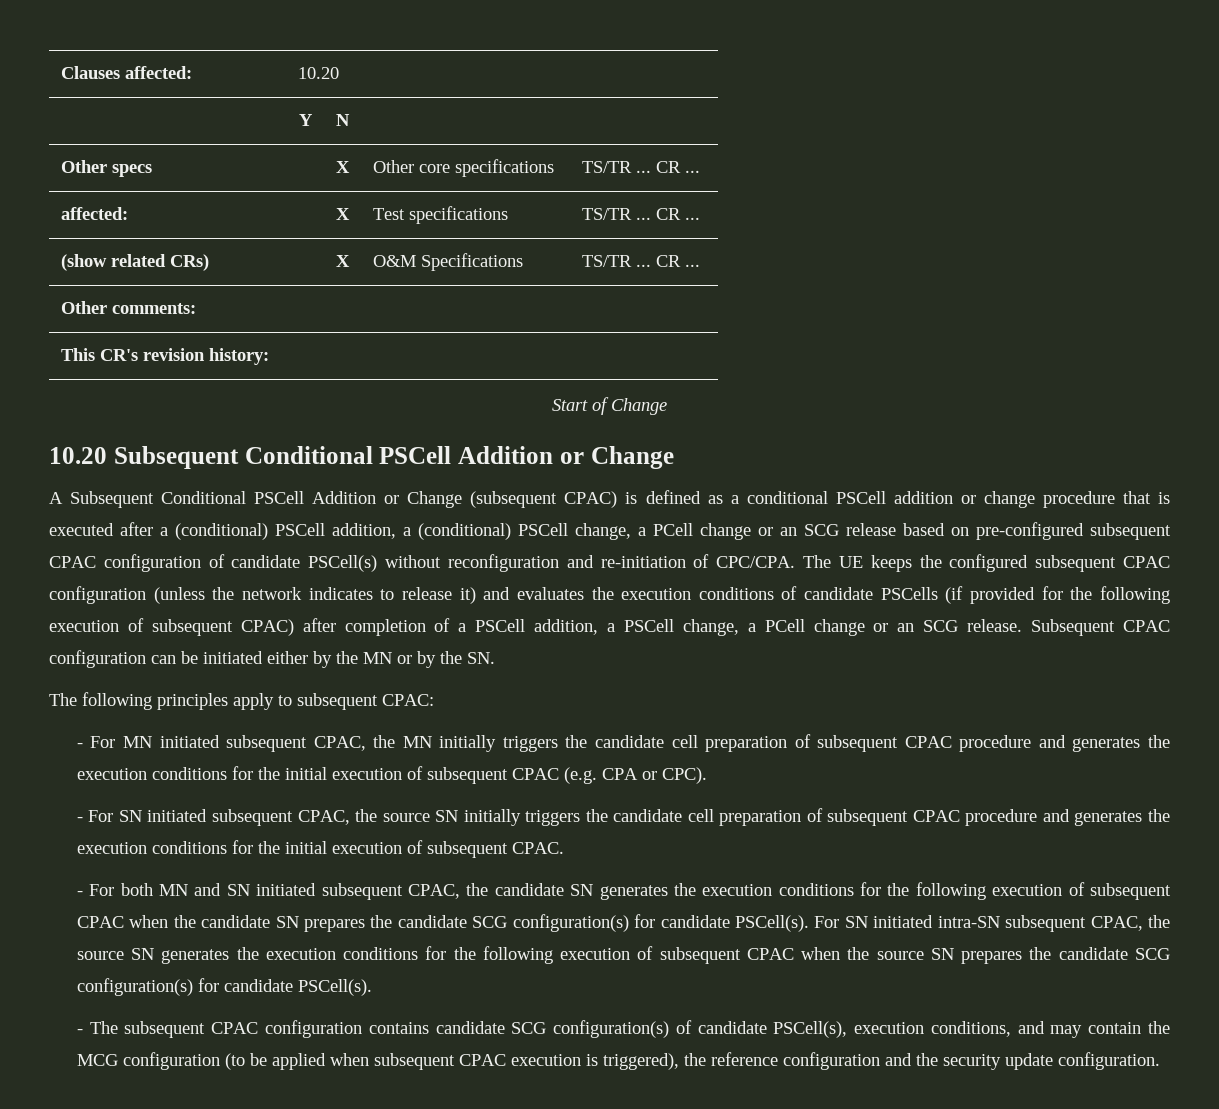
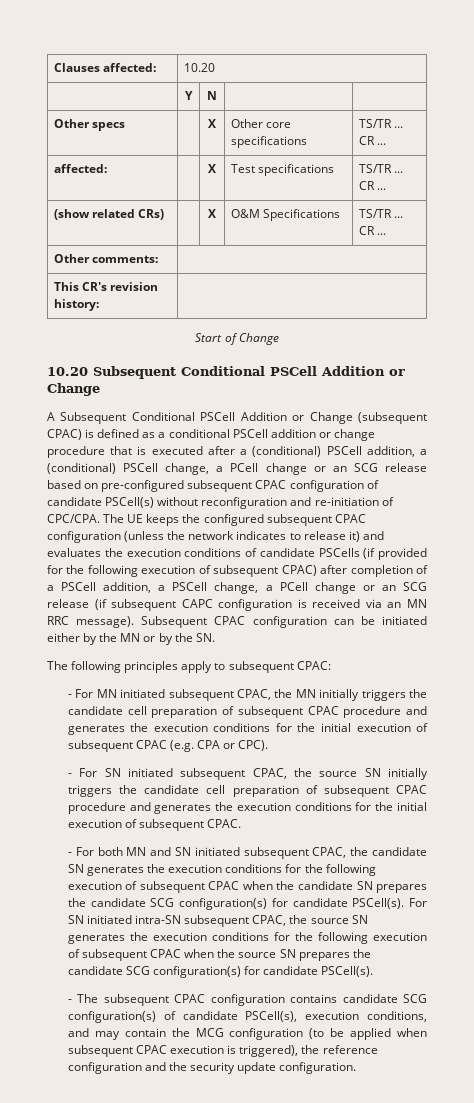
[967,619,1023,632] release. -> [47,599,427,611] [47,616,135,628] release (if subsequent CAPC configuration is received via an MN RRC message).

